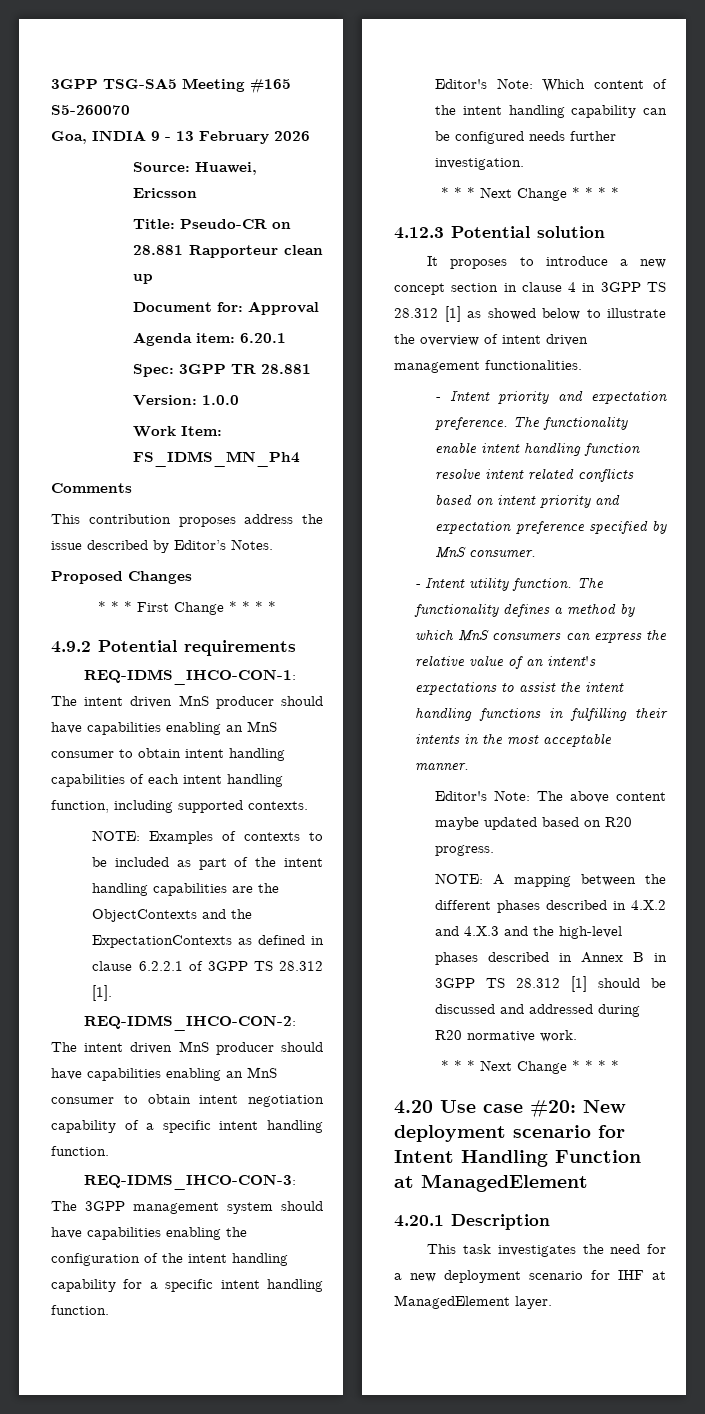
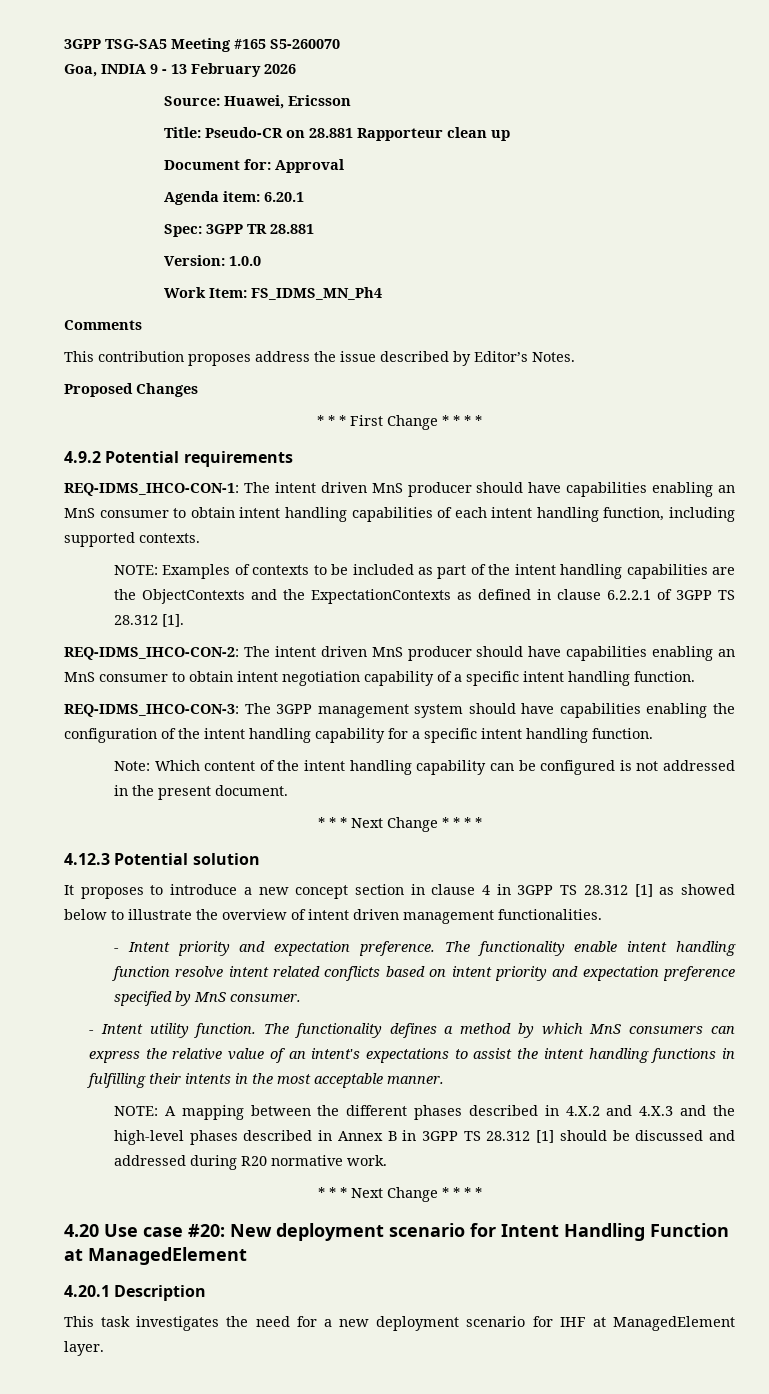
[435,79,488,89] Editor's -> (653, 733) none
[529,131,617,141] [435,158,525,170] needs further investigation. -> [619,760,736,771] [114,785,289,800] is not addressed in the present document.
[435,790,666,803] [435,817,633,830] [435,845,495,856] // Editor's Note: The above content maybe updated based on R20 progress. -> (445, 1080) none

